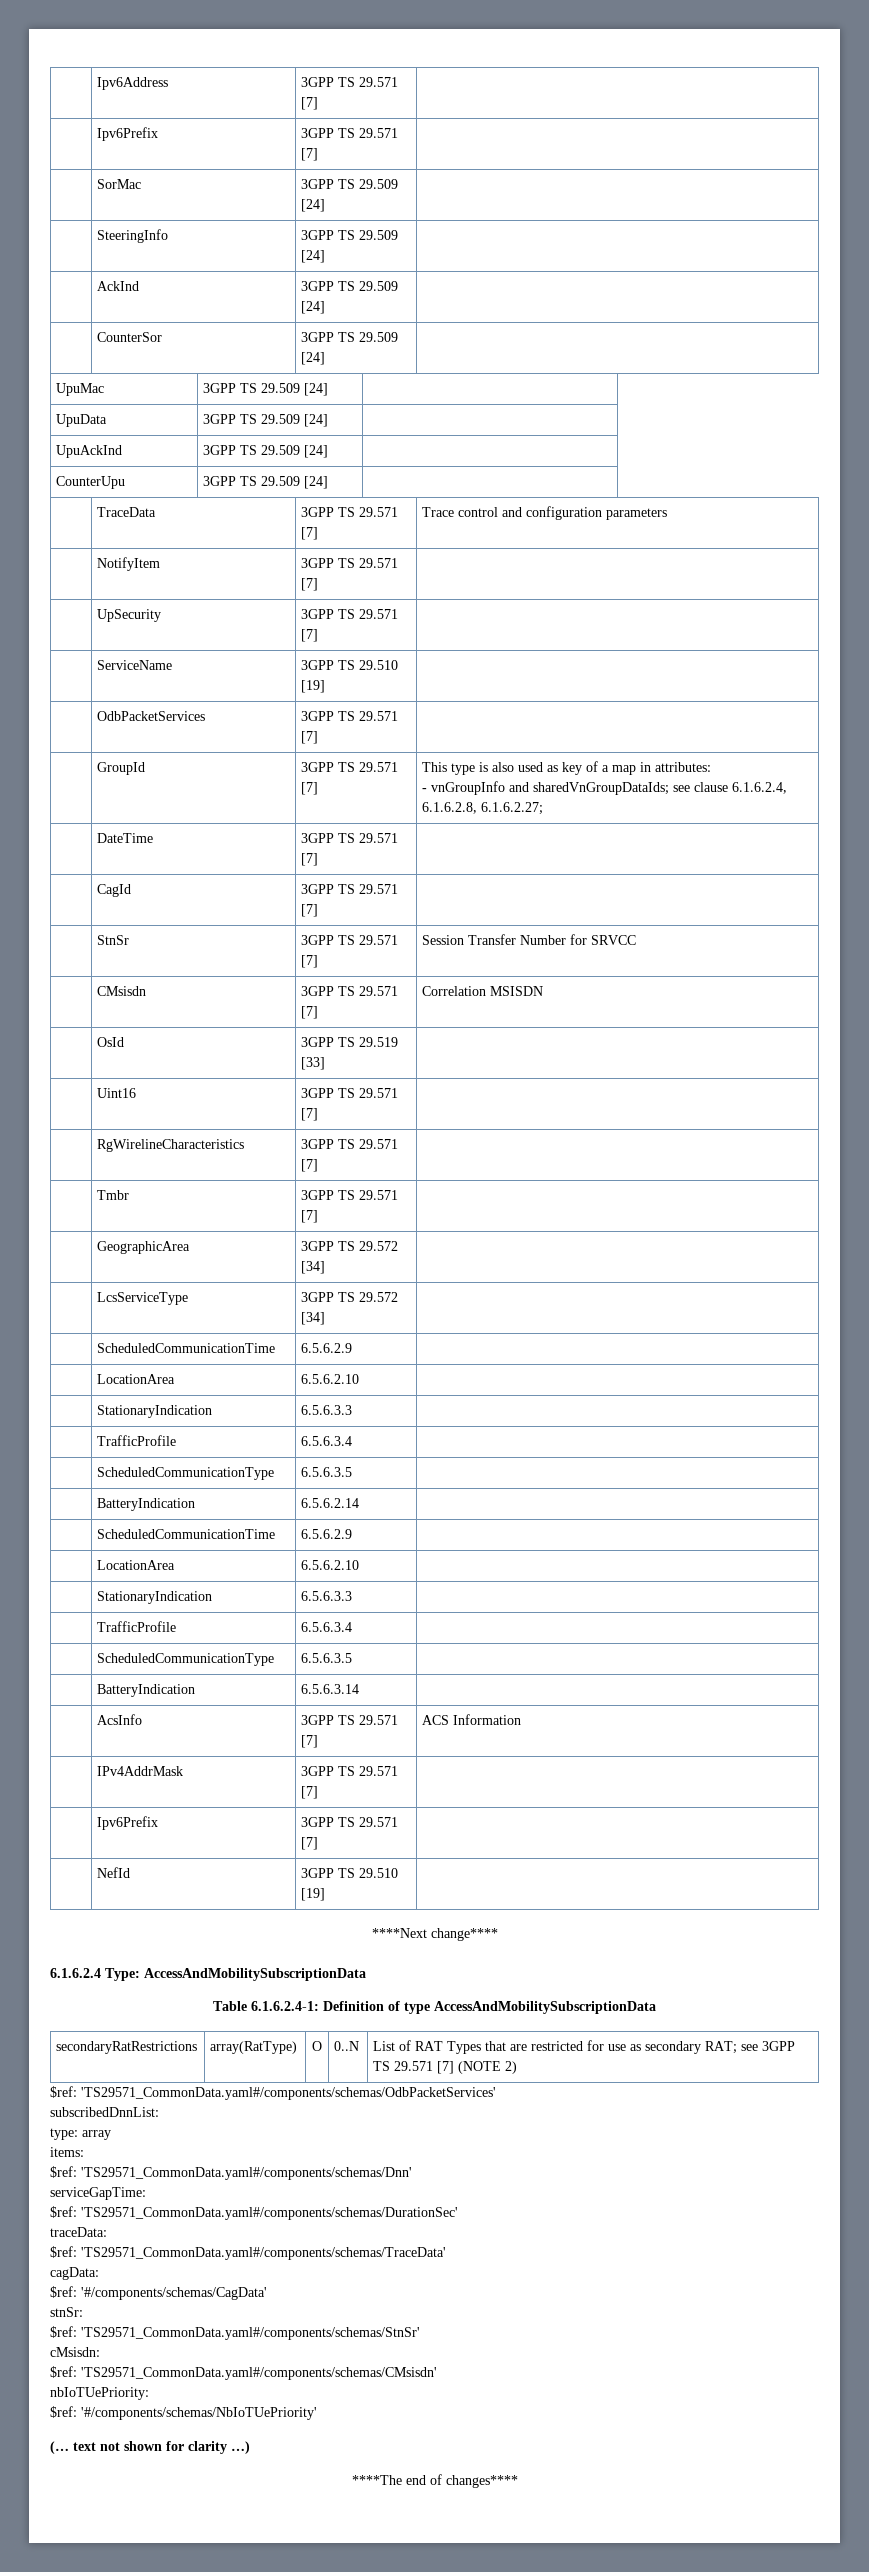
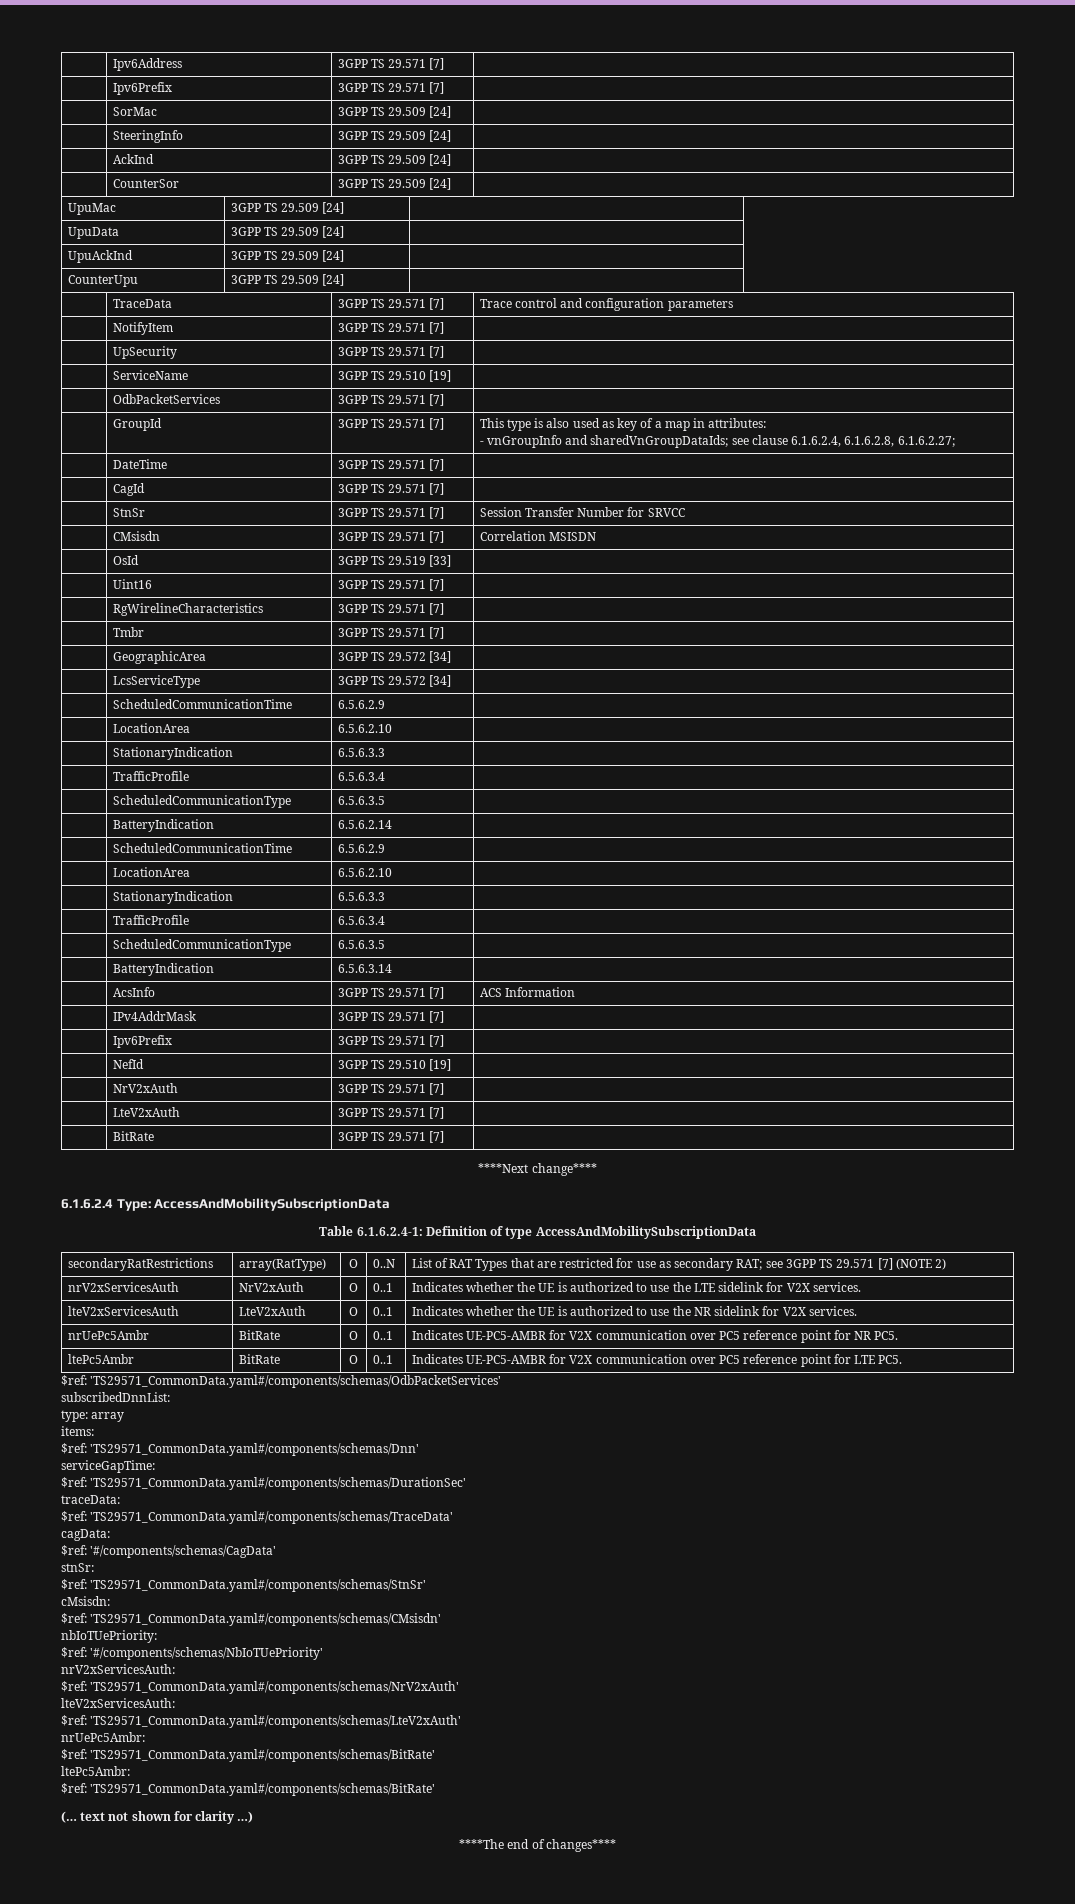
(326, 1894) none -> [112,1083,178,1093] [337,1083,445,1095] [112,1107,180,1117] [337,1107,445,1119] [112,1131,154,1141] [337,1131,445,1143] // | NrV2xAuth | 3GPP TS 29.571 [7] | // | LteV2xAuth | 3GPP TS 29.571 [7] | // | BitRate | 3GPP TS 29.571 [7] |
(518, 2067) none -> [67,1282,179,1292] [238,1282,304,1292] [349,1283,358,1292] [372,1283,393,1292] [411,1282,861,1292] [67,1306,179,1316] [238,1306,306,1316] [349,1307,358,1316] [372,1307,393,1316] [411,1306,857,1316] [67,1330,149,1340] [238,1330,280,1340] [349,1331,358,1340] [372,1331,393,1340] [411,1330,899,1343] [67,1354,134,1364] [238,1354,280,1364] [349,1355,358,1364] [372,1355,393,1364] [411,1354,903,1367] // nrV2xServicesAuth | NrV2xAuth | O | 0..1 | Indicates whether the UE is authorized to use the LTE sidelink for V2X services. // lteV2xServicesAuth | LteV2xAuth | O | 0..1 | Indicates whether the UE is authorized to use the NR sidelink for V2X services. // nrUePc5Ambr | BitRate | O | 0..1 | Indicates UE-PC5-AMBR for V2X communication over PC5 reference point for NR PC5. // ltePc5Ambr | BitRate | O | 0..1 | Indicates UE-PC5-AMBR for V2X communication over PC5 reference point for LTE PC5.
(317, 2413) none -> [61,1664,175,1674] [61,1681,460,1694] [61,1698,175,1708] [61,1715,462,1728] [61,1732,145,1742] [61,1749,436,1762] [61,1766,130,1776] [61,1783,436,1796] // nrV2xServicesAuth: // $ref: 'TS29571_CommonData.yaml#/components/schemas/NrV2xAuth' // lteV2xServicesAuth: // $ref: 'TS29571_CommonData.yaml#/components/schemas/LteV2xAuth' // nrUePc5Ambr: // $ref: 'TS29571_CommonData.yaml#/components/schemas/BitRate' // ltePc5Ambr: // $ref: 'TS29571_CommonData.yaml#/components/schemas/BitRate'

